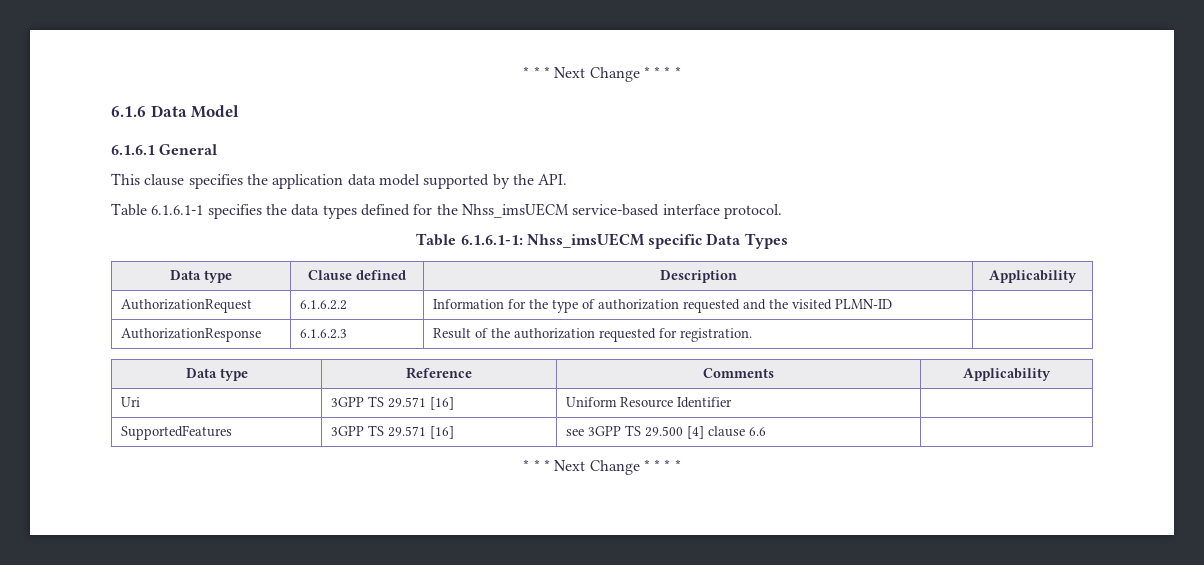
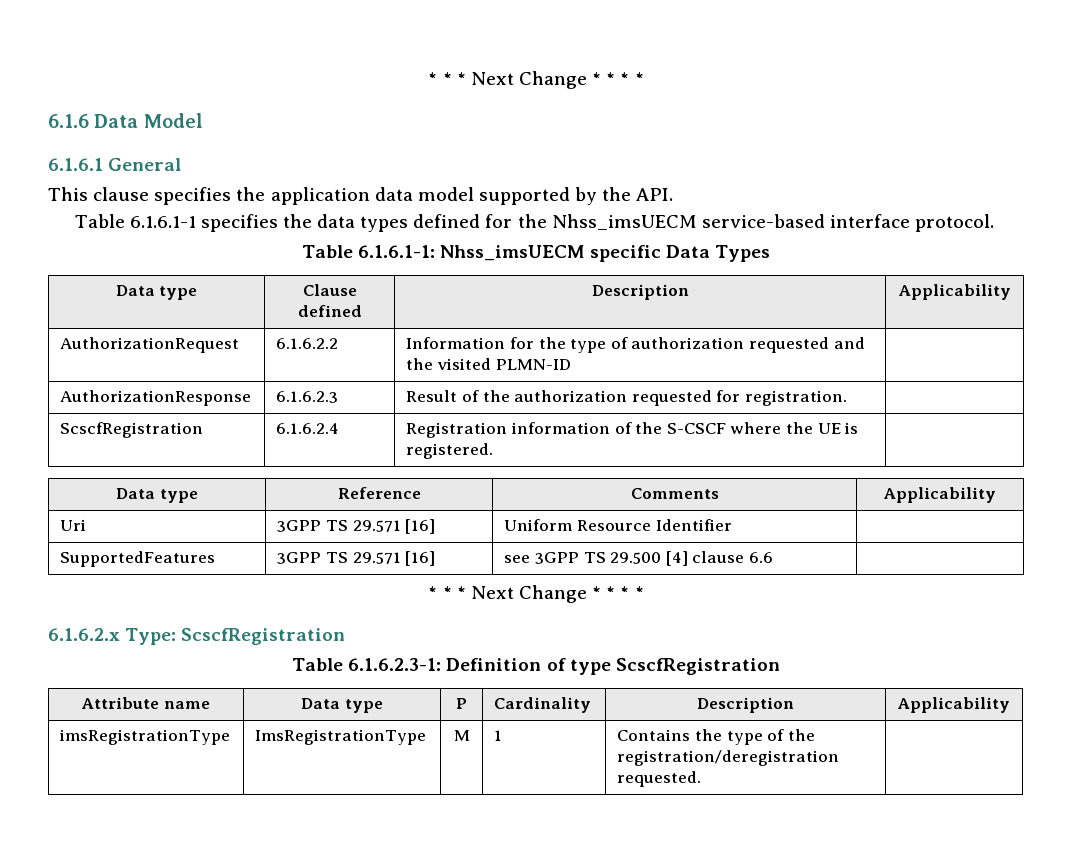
(752, 335) none -> [60,422,204,438] [276,423,340,434] [406,422,859,438] [406,443,494,459] // ScscfRegistration | 6.1.6.2.4 | Registration information of the S-CSCF where the UE is registered. |
(681, 465) none -> [48,628,346,645] [292,658,780,675] [81,697,210,709] [301,698,383,713] [456,698,467,709] [494,697,592,713] [697,697,794,713] [897,697,1010,713] [59,729,231,745] [255,729,427,745] [453,730,470,741] [494,730,503,741] [617,729,815,745] [617,750,840,766] [617,771,702,787] // 6.1.6.2.x Type: ScscfRegistration // Table 6.1.6.2.3-1: Definition of type ScscfRegistration // Attribute name | Data type | P | Cardinality | Description | Applicability // imsRegistrationType | ImsRegistrationType | M | 1 | Contains the type of the registration/deregistration requested. |

